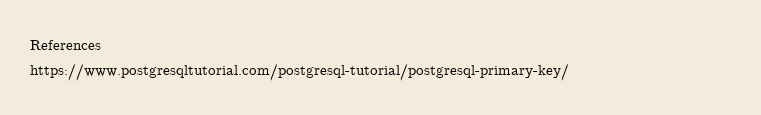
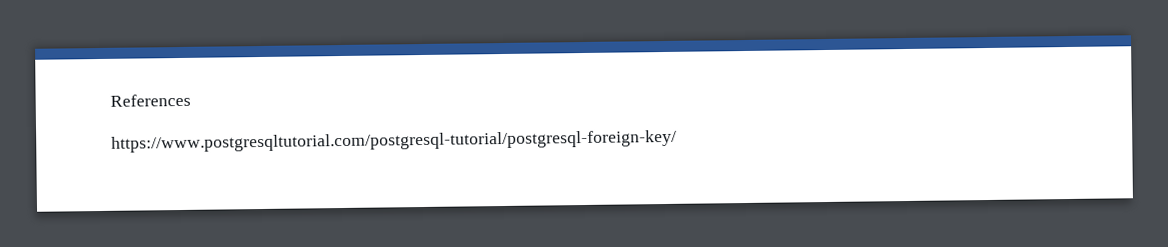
[30,63,569,81] https://www.postgresqltutorial.com/postgresql-tutorial/postgresql-primary-key/ -> [111,129,677,153] https://www.postgresqltutorial.com/postgresql-tutorial/postgresql-foreign-key/

